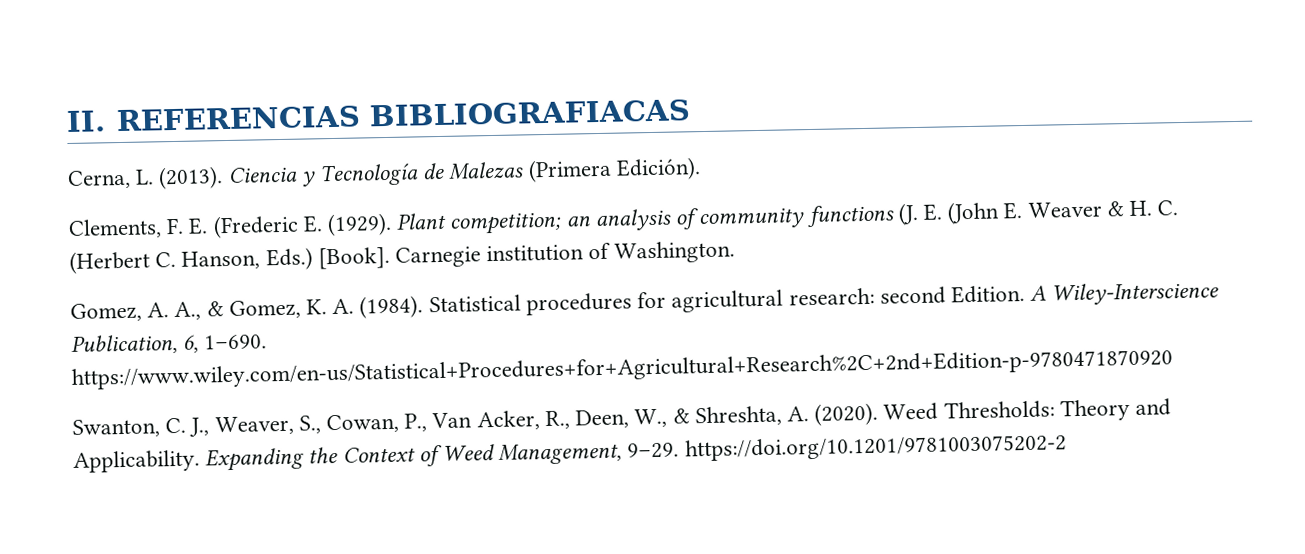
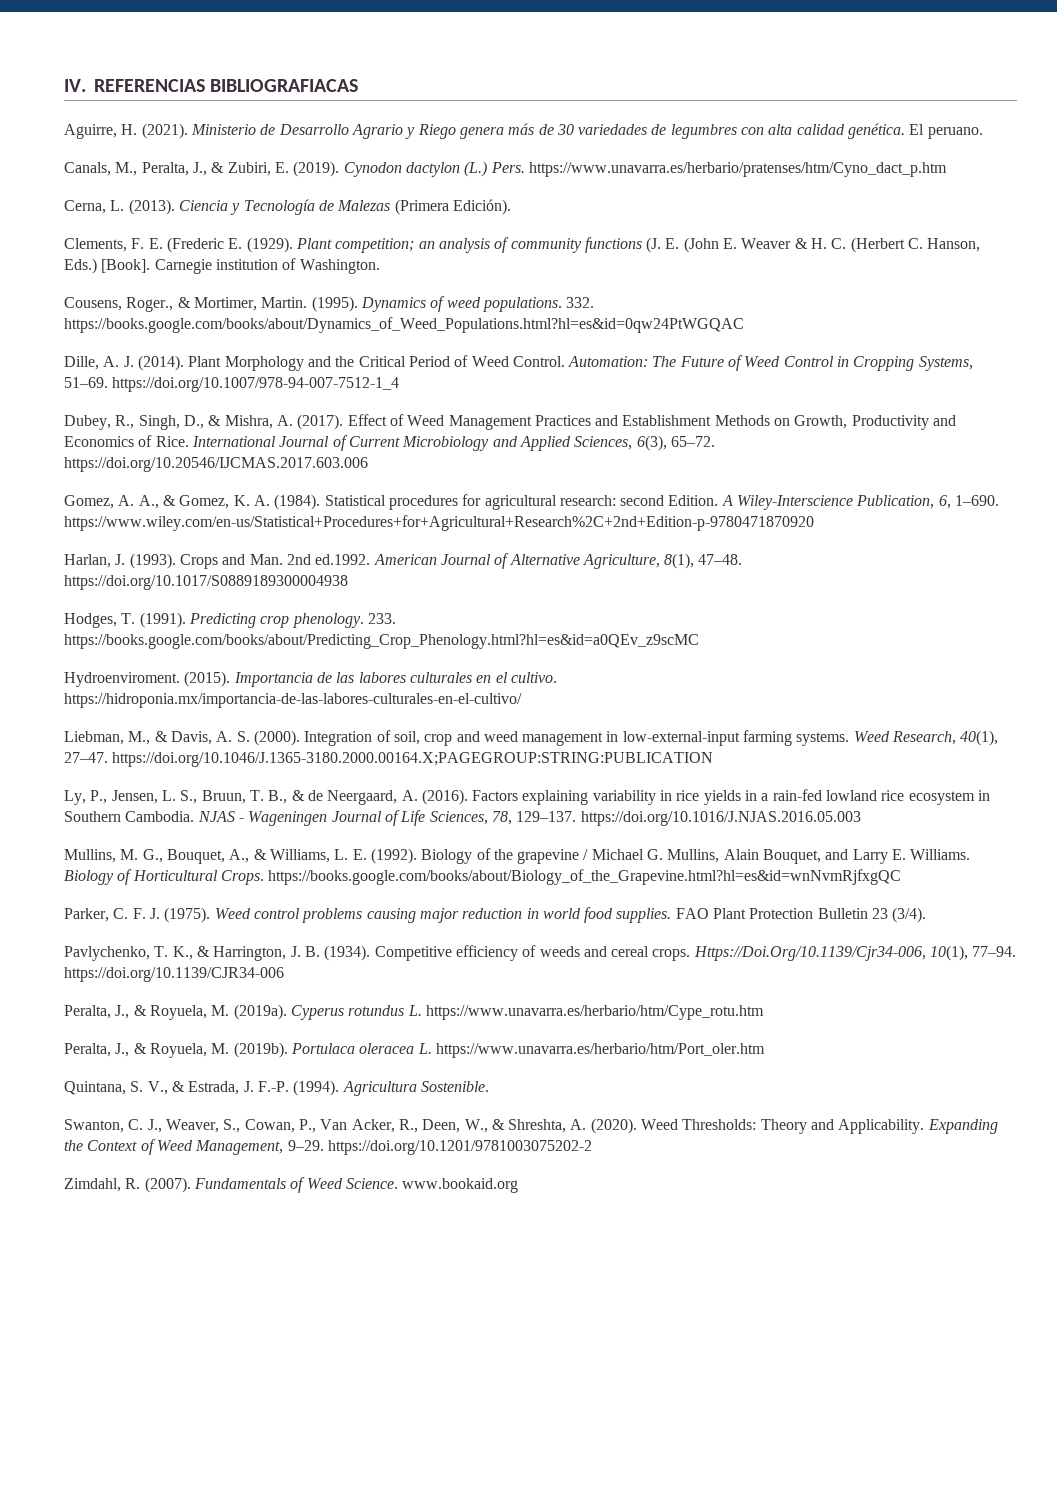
[66,110,106,133] II. -> [64,79,86,92] IV.
(691, 113) none -> [64,123,983,139] [64,161,947,177] // Aguirre, H. (2021). Ministerio de Desarrollo Agrario y Riego genera más de 30 variedades de legumbres con alta calidad genética. El peruano. // Canals, M., Peralta, J., & Zubiri, E. (2019). Cynodon dactylon (L.) Pers. https://www.unavarra.es/herbario/pratenses/htm/Cyno_dact_p.htm
(735, 252) none -> [64,296,595,312] [64,317,744,333] [64,355,973,371] [64,377,400,392] [64,414,957,430] [64,435,715,451] [64,457,368,472] // Cousens, Roger., & Mortimer, Martin. (1995). Dynamics of weed populations. 332. https://books.google.com/books/about/Dynamics_of_Weed_Populations.html?hl=es&id=0qw24PtWGQAC // Dille, A. J. (2014). Plant Morphology and the Critical Period of Weed Control. Automation: The Future of Weed Control in Cropping Systems, 51–69. https://doi.org/10.1007/978-94-007-7512-1_4 // Dubey, R., Singh, D., & Mishra, A. (2017). Effect of Weed Management Practices and Establishment Methods on Growth, Productivity and Economics of Rice. International Journal of Current Microbiology and Applied Sciences, 6(3), 65–72. https://doi.org/10.20546/IJCMAS.2017.603.006
(1173, 369) none -> [64,553,743,569] [64,575,348,590] [64,612,396,628] [64,634,699,649] [64,671,557,687] [64,693,522,708] [64,730,999,746] [64,752,714,767] [64,789,991,805] [64,810,861,826] [64,848,971,864] [64,869,902,885] [64,907,927,923] [64,945,1017,961] [64,967,284,982] [64,1004,764,1020] [64,1042,765,1058] [64,1080,489,1096] // Harlan, J. (1993). Crops and Man. 2nd ed.1992. American Journal of Alternative Agriculture, 8(1), 47–48. https://doi.org/10.1017/S0889189300004938 // Hodges, T. (1991). Predicting crop phenology. 233. https://books.google.com/books/about/Predicting_Crop_Phenology.html?hl=es&id=a0QEv_z9scMC // Hydroenviroment. (2015). Importancia de las labores culturales en el cultivo. https://hidroponia.mx/importancia-de-las-labores-culturales-en-el-cultivo/ // Liebman, M., & Davis, A. S. (2000). Integration of soil, crop and weed management in low-external-input farming systems. Weed Research, 40(1), 27–47. https://doi.org/10.1046/J.1365-3180.2000.00164.X;PAGEGROUP:STRING:PUBLICATION // Ly, P., Jensen, L. S., Bruun, T. B., & de Neergaard, A. (2016). Factors explaining variability in rice yields in a rain-fed lowland rice ecosystem in Southern Cambodia. NJAS - Wageningen Journal of Life Sciences, 78, 129–137. https://doi.org/10.1016/J.NJAS.2016.05.003 // Mullins, M. G., Bouquet, A., & Williams, L. E. (1992). Biology of the grapevine / Michael G. Mullins, Alain Bouquet, and Larry E. Williams. Biology of Horticultural Crops. https://books.google.com/books/about/Biology_of_the_Grapevine.html?hl=es&id=wnNvmRjfxgQC // Parker, C. F. J. (1975). Weed control problems causing major reduction in world food supplies. FAO Plant Protection Bulletin 23 (3/4). // Pavlychenko, T. K., & Harrington, J. B. (1934). Competitive efficiency of weeds and cereal crops. Https://Doi.Org/10.1139/Cjr34-006, 10(1), 77–94. https://doi.org/10.1139/CJR34-006 // Peralta, J., & Royuela, M. (2019a). Cyperus rotundus L. https://www.unavarra.es/herbario/htm/Cype_rotu.htm // Peralta, J., & Royuela, M. (2019b). Portulaca oleracea L. https://www.unavarra.es/herbario/htm/Port_oler.htm // Quintana, S. V., & Estrada, J. F.-P. (1994). Agricultura Sostenible.
(1067, 447) none -> [64,1177,519,1193] // Zimdahl, R. (2007). Fundamentals of Weed Science. www.bookaid.org

